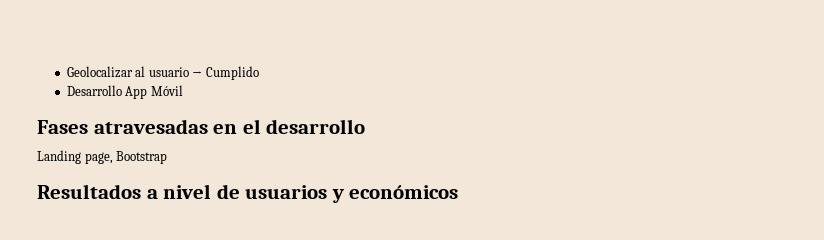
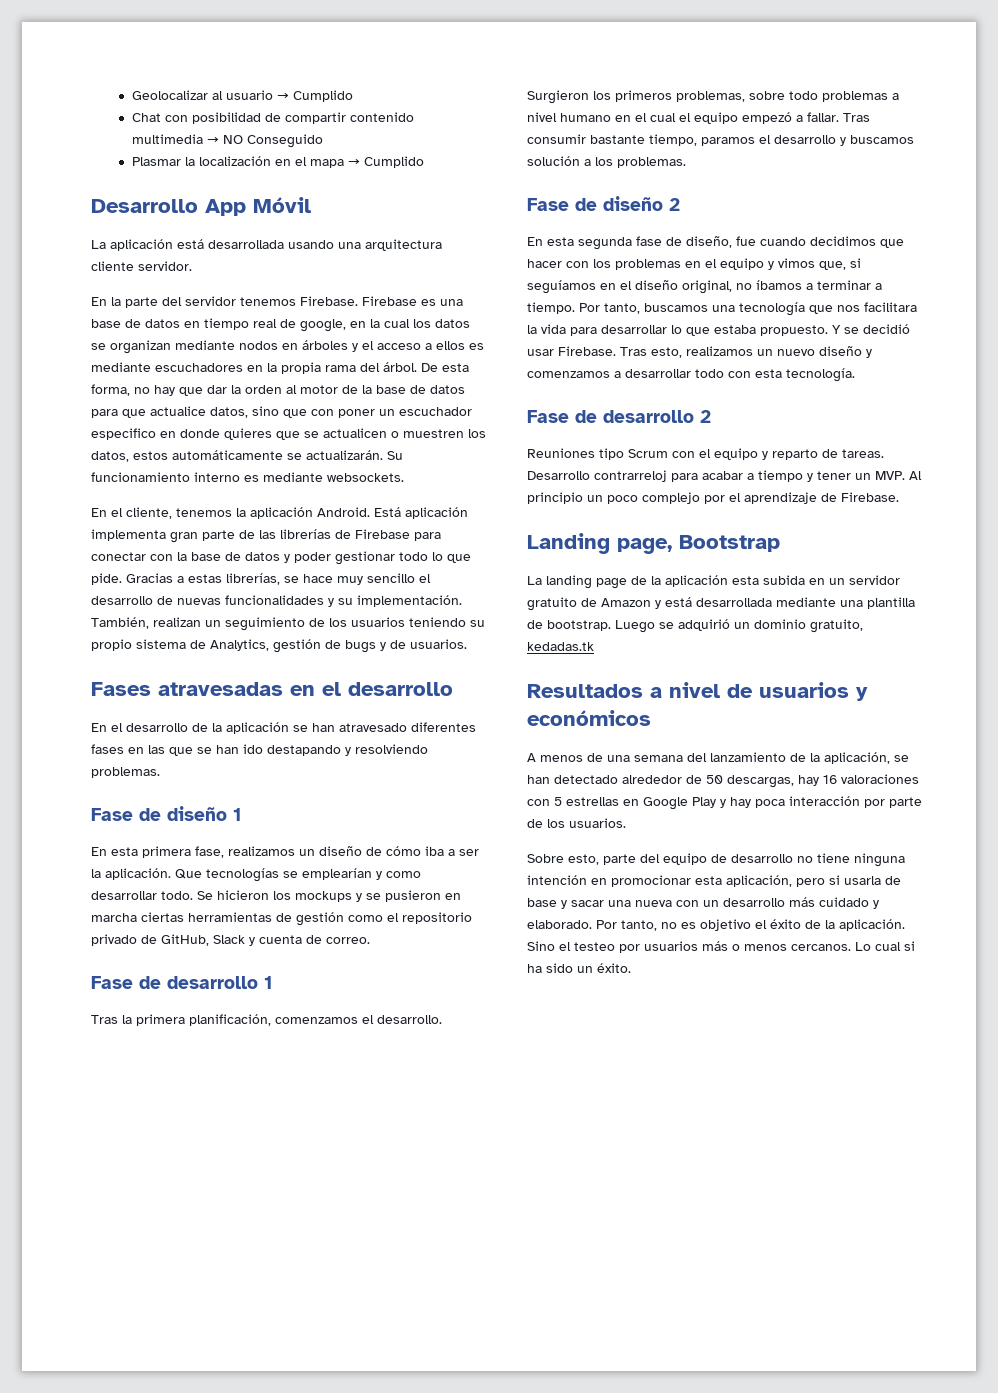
[66,85,183,99] Desarrollo App Móvil -> [131,112,414,124] [131,134,323,148] [131,156,424,168] [91,197,311,216] [91,239,442,251] [91,261,192,271] [91,296,463,308] [91,318,470,332] [91,340,484,354] [91,362,469,374] [91,384,465,396] [91,406,472,418] [91,428,486,440] [91,450,403,462] [91,472,404,482] [91,507,468,519] [91,529,441,543] [91,551,471,565] [91,573,431,585] [91,595,462,607] [91,617,485,631] [91,639,467,653] Chat con posibilidad de compartir contenido multimedia → NO Conseguido // Plasmar la localización en el mapa → Cumplido // Desarrollo App Móvil // La aplicación está desarrollada usando una arquitectura cliente servidor. // En la parte del servidor tenemos Firebase. Firebase es una base de datos en tiempo real de google, en la cual los datos se organizan mediante nodos en árboles y el acceso a ellos es mediante escuchadores en la propia rama del árbol. De esta forma, no hay que dar la orden al motor de la base de datos para que actualice datos, sino que con poner un escuchador especifico en donde quieres que se actualicen o muestren los datos, estos automáticamente se actualizarán. Su funcionamiento interno es mediante websockets. // En el cliente, tenemos la aplicación Android. Está aplicación implementa gran parte de las librerías de Firebase para conectar con la base de datos y poder gestionar todo lo que pide. Gracias a estas librerías, se hace muy sencillo el desarrollo de nuevas funcionalidades y su implementación. También, realizan un seguimiento de los usuarios teniendo su propio sistema de Analytics, gestión de bugs y de usuarios.
[37,150,168,164] Landing page, Bootstrap -> [91,722,476,734] [91,744,428,756] [91,767,160,778] [91,806,242,821] [91,846,479,858] [91,868,421,882] [91,890,461,902] [91,912,472,926] [91,934,370,946] [91,976,273,989] [91,1014,442,1026] [527,90,899,104] [527,112,870,124] [527,134,914,146] [527,156,686,168] [527,196,680,211] [527,236,904,250] [527,258,861,270] [527,280,882,294] [527,302,917,316] [527,324,910,336] [527,346,872,358] [527,368,855,382] [527,410,711,423] [527,448,884,460] [527,470,922,482] [527,492,899,504] [527,533,780,554] [527,575,900,589] [527,597,915,611] [527,619,863,633] [527,642,594,651] En el desarrollo de la aplicación se han atravesado diferentes fases en las que se han ido destapando y resolviendo problemas. // Fase de diseño 1 // En esta primera fase, realizamos un diseño de cómo iba a ser la aplicación. Que tecnologías se emplearían y como desarrollar todo. Se hicieron los mockups y se pusieron en marcha ciertas herramientas de gestión como el repositorio privado de GitHub, Slack y cuenta de correo. // Fase de desarrollo 1 // Tras la primera planificación, comenzamos el desarrollo. Surgieron los primeros problemas, sobre todo problemas a nivel humano en el cual el equipo empezó a fallar. Tras consumir bastante tiempo, paramos el desarrollo y buscamos solución a los problemas. // Fase de diseño 2 // En esta segunda fase de diseño, fue cuando decidimos que hacer con los problemas en el equipo y vimos que, si seguíamos en el diseño original, no íbamos a terminar a tiempo. Por tanto, buscamos una tecnología que nos facilitara la vida para desarrollar lo que estaba propuesto. Y se decidió usar Firebase. Tras esto, realizamos un nuevo diseño y comenzamos a desarrollar todo con esta tecnología. // Fase de desarrollo 2 // Reuniones tipo Scrum con el equipo y reparto de tareas. Desarrollo contrarreloj para acabar a tiempo y tener un MVP. Al principio un poco complejo por el aprendizaje de Firebase. // Landing page, Bootstrap // La landing page de la aplicación esta subida en un servidor gratuito de Amazon y está desarrollada mediante una plantilla de bootstrap. Luego se adquirió un dominio gratuito, kedadas.tk
(459, 192) none -> [527,752,909,764] [527,774,919,788] [527,796,922,810] [527,818,626,828] [527,853,905,867] [527,875,901,887] [527,897,879,909] [527,919,905,931] [527,941,915,953] [527,963,631,973] // A menos de una semana del lanzamiento de la aplicación, se han detectado alrededor de 50 descargas, hay 16 valoraciones con 5 estrellas en Google Play y hay poca interacción por parte de los usuarios. // Sobre esto, parte del equipo de desarrollo no tiene ninguna intención en promocionar esta aplicación, pero si usarla de base y sacar una nueva con un desarrollo más cuidado y elaborado. Por tanto, no es objetivo el éxito de la aplicación. Sino el testeo por usuarios más o menos cercanos. Lo cual si ha sido un éxito.

